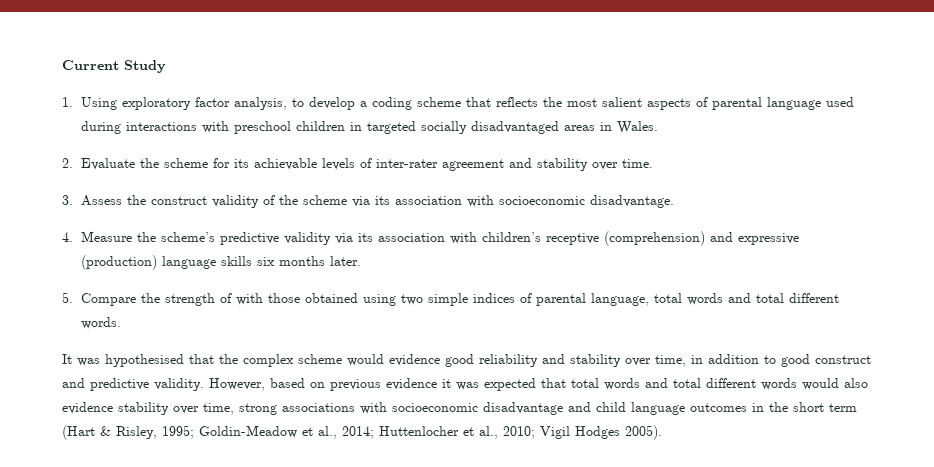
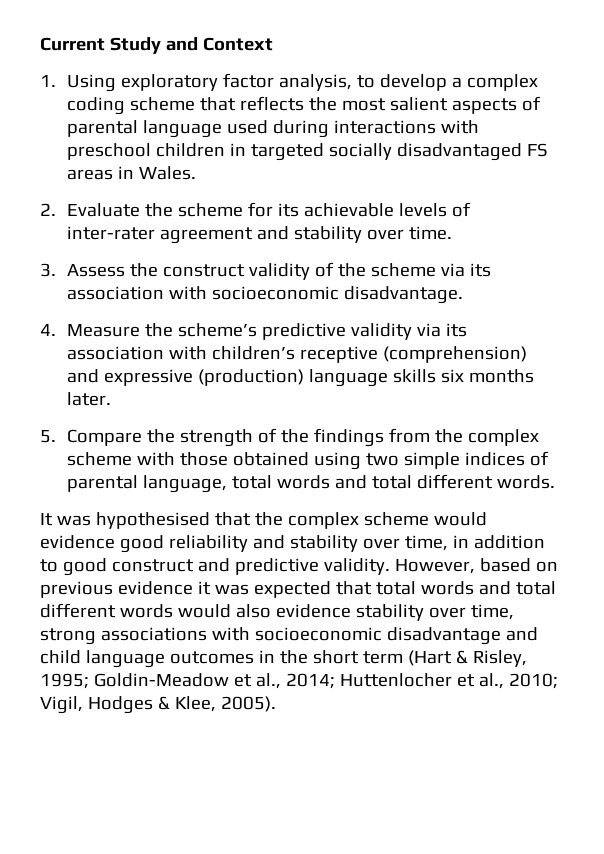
(166, 66) none -> [165,37,273,51] and Context
(367, 104) none -> [467,74,539,91] complex
(559, 127) none -> [527,143,549,157] FS
(232, 298) none -> [281,428,540,447] [67,452,133,466] the findings from the complex scheme
[540,426,620,439] Vigil Hodges -> [40,696,216,714] Vigil, Hodges & Klee,

